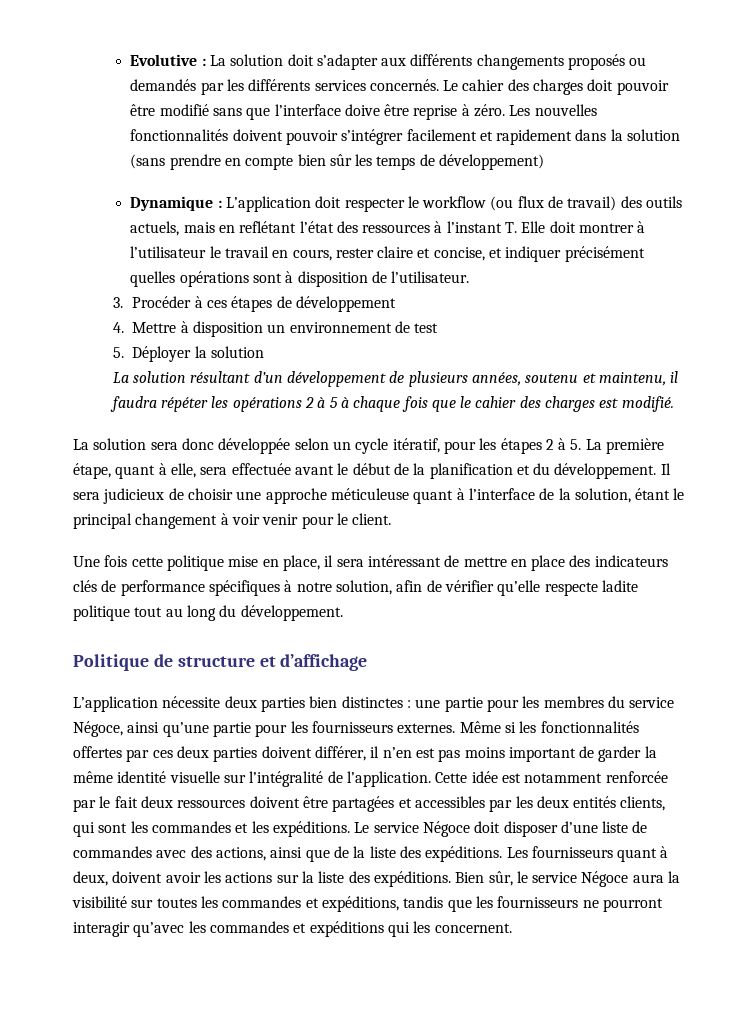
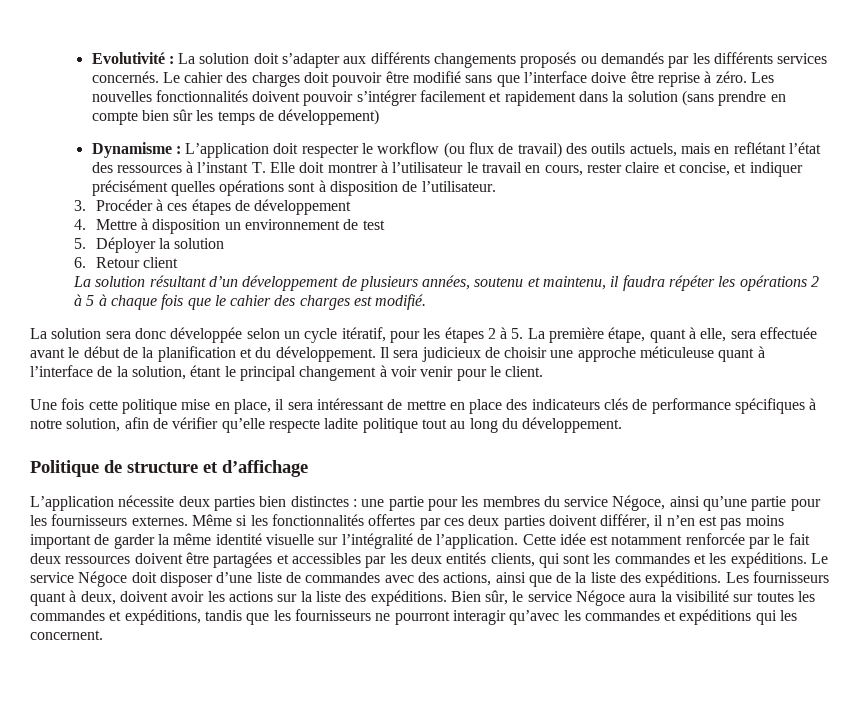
[130,54,198,66] Evolutive -> [91,52,165,64] Evolutivité
[130,196,214,211] Dynamique -> [91,142,172,158] Dynamisme
(265, 352) none -> [73,257,179,268] // 6. Retour client

